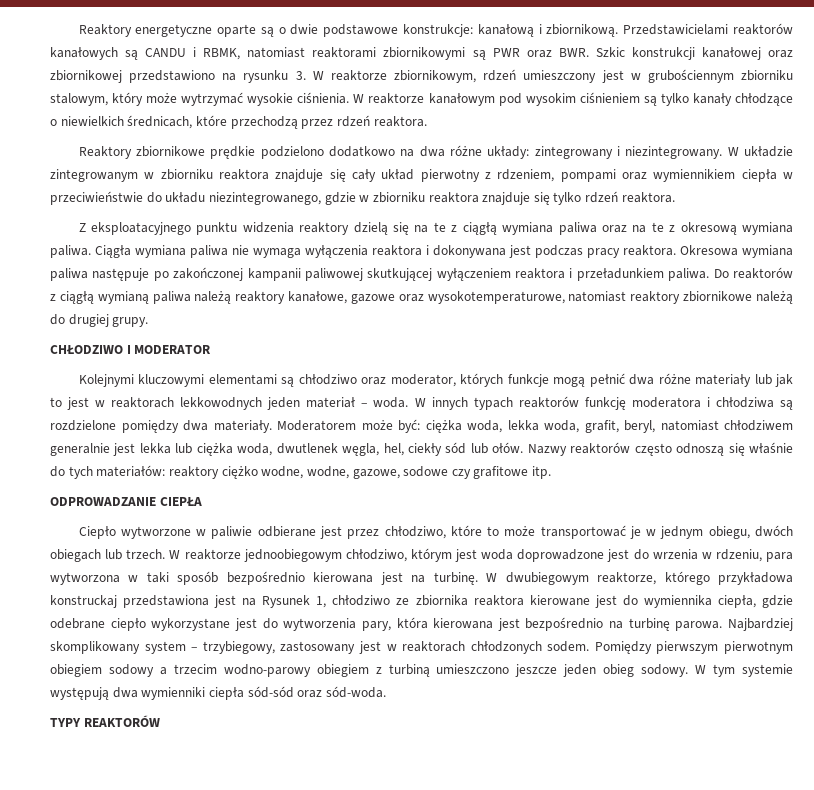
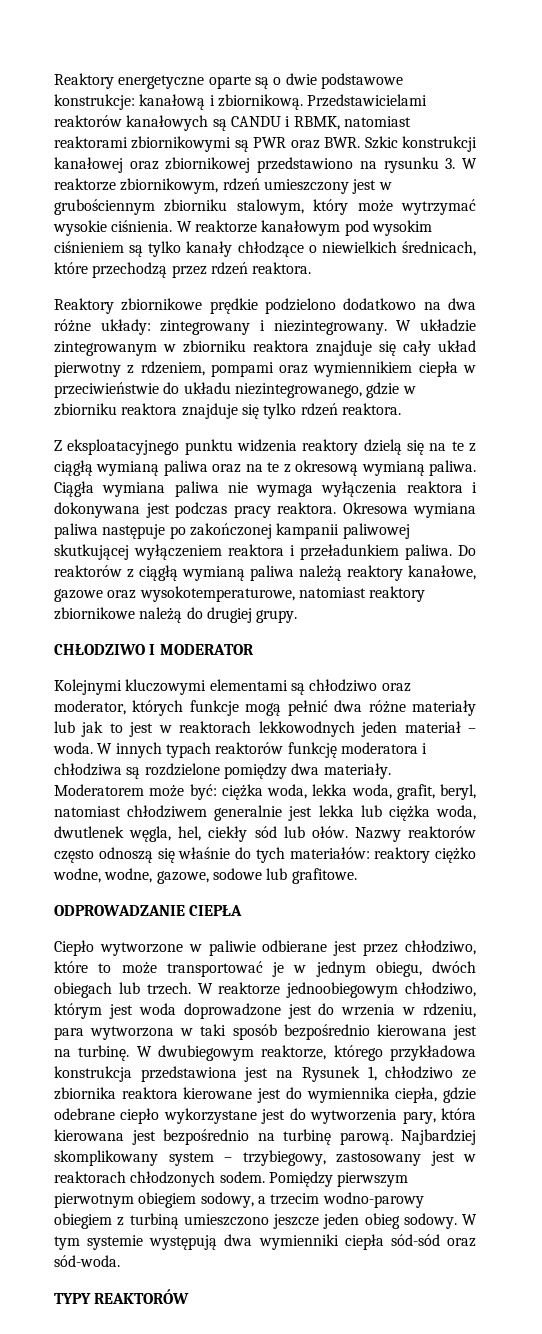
[502,222,554,235] wymiana -> [96,461,160,476] wymianą
[741,222,793,235] wymiana -> [361,461,425,476] wymianą
[451,466,552,479] czy grafitowe itp. -> [266,868,357,884] lub grafitowe.
[50,595,117,608] konstruckaj -> [54,1066,132,1082] konstrukcja
[675,621,723,631] parowa. -> [339,1132,393,1145] parową.
[108,664,154,677] sodowy -> [200,1192,254,1208] sodowy,

